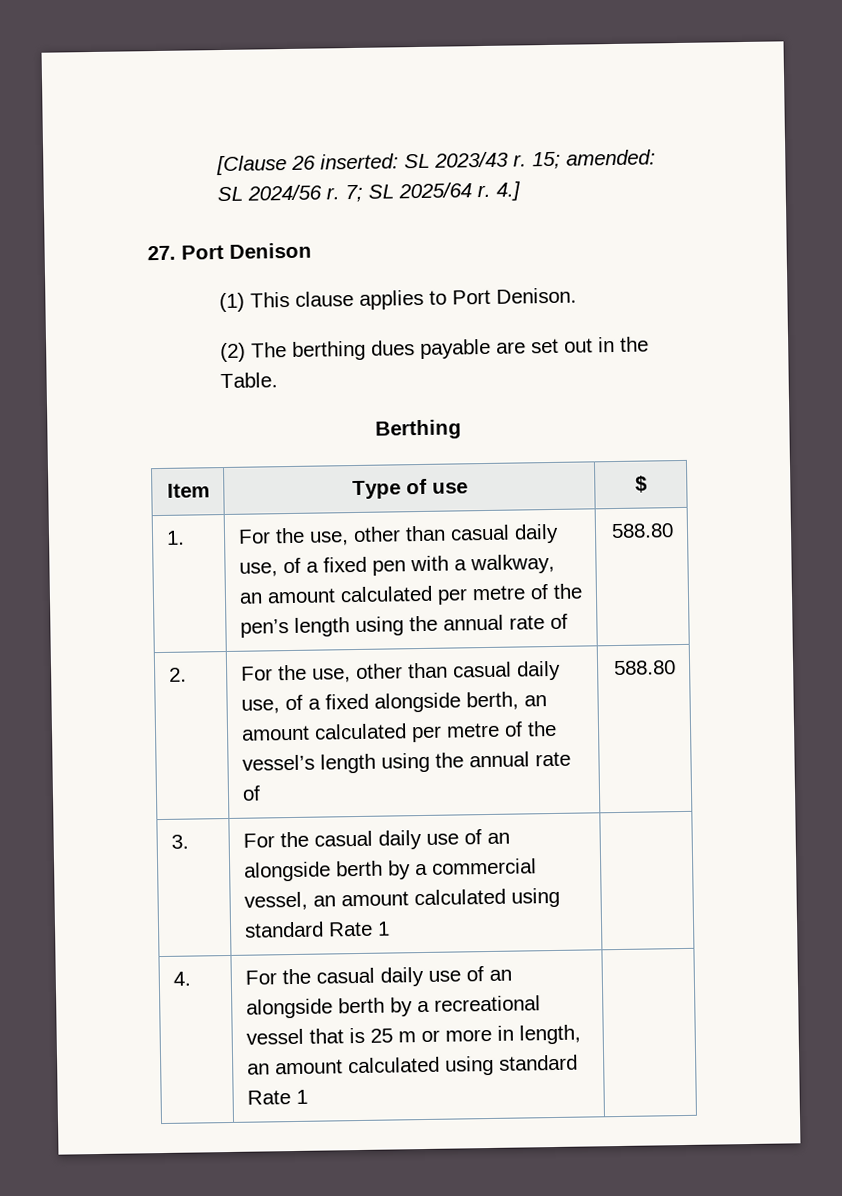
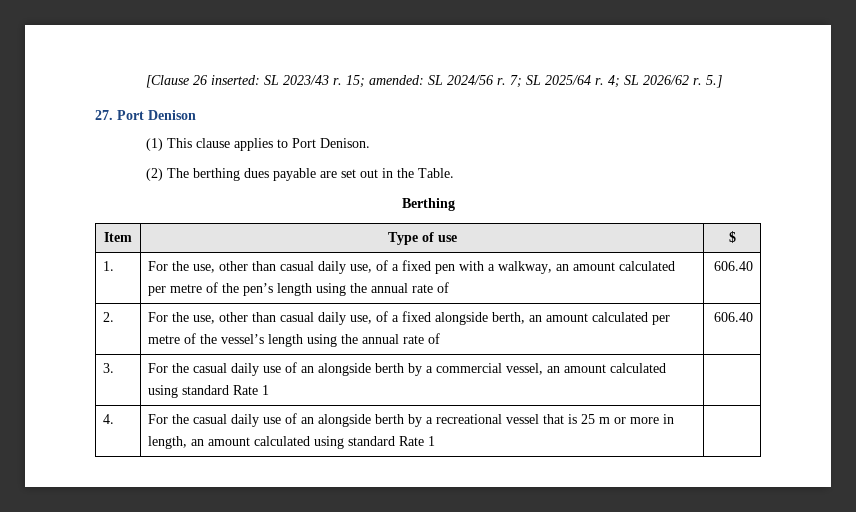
[496,181,522,201] 4.] -> [607,75,722,88] 4; SL 2026/62 r. 5.]
[611,523,675,539] 588.80 -> [713,261,753,271] 606.40
[613,660,677,676] 588.80 -> [713,312,753,322] 606.40

